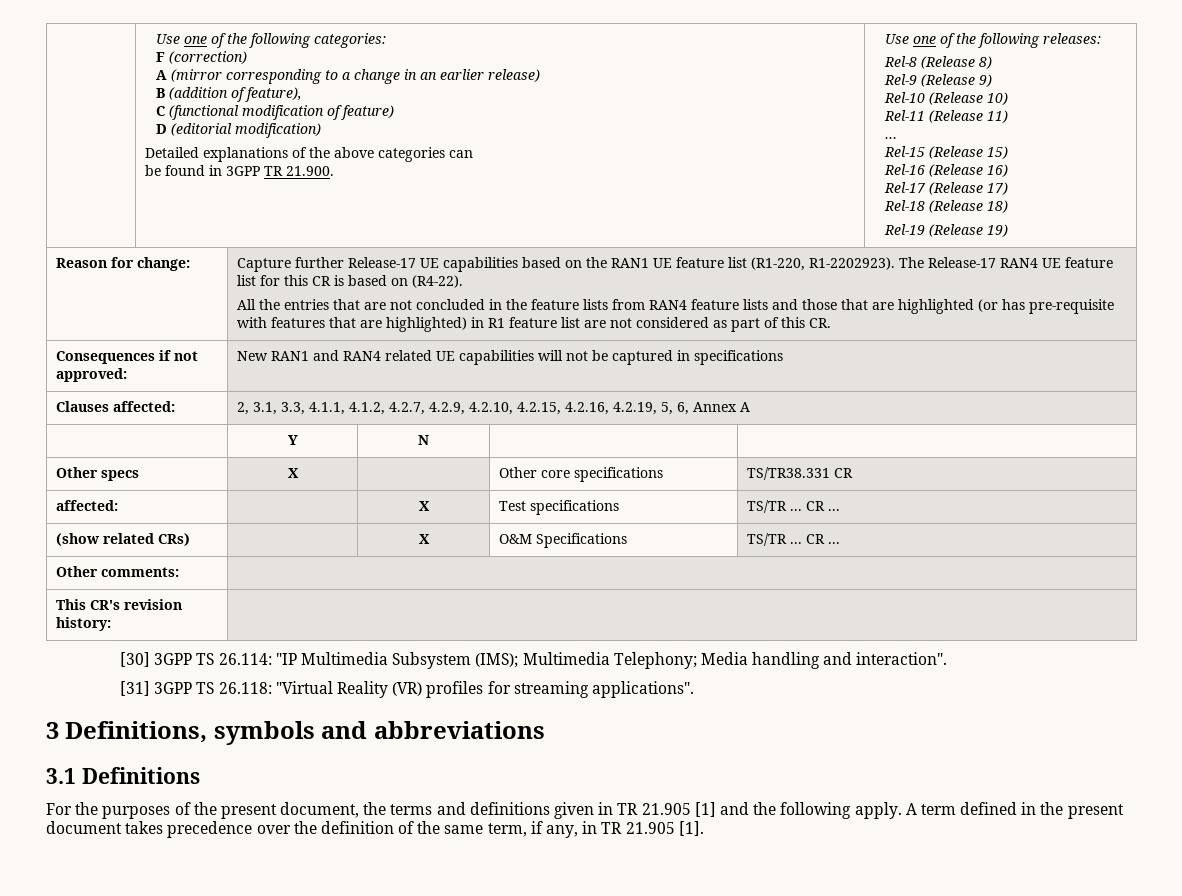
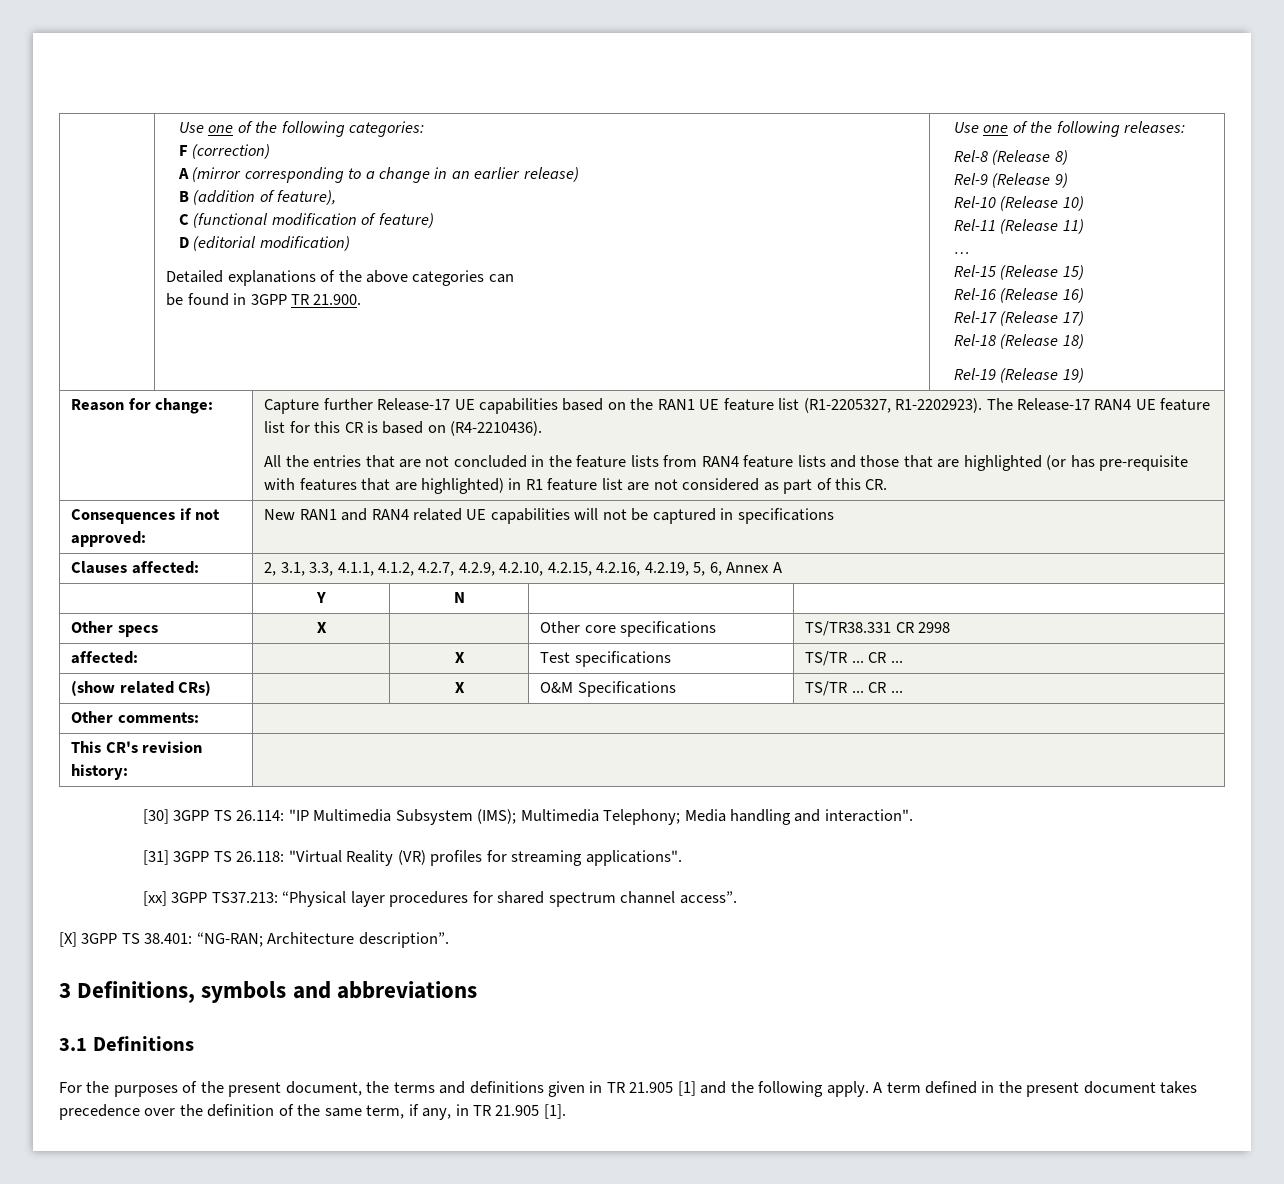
[750,257,805,271] (R1-220, -> [803,398,891,413] (R1-2205327,
[411,275,463,288] (R4-22). -> [450,421,543,436] (R4-2210436).
(853, 473) none -> [918,622,951,633] 2998
(694, 689) none -> [142,891,737,907] [59,932,449,948] // [xx] 3GPP TS37.213: “Physical layer procedures for shared spectrum channel access”. // [X] 3GPP TS 38.401: “NG-RAN; Architecture description”.

